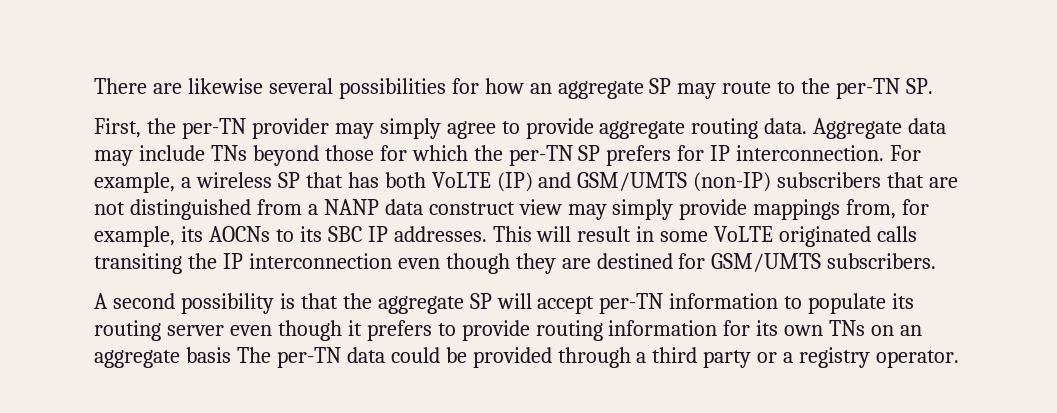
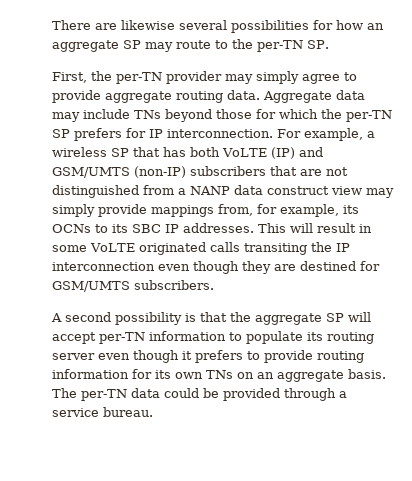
[208,226,270,242] AOCNs -> [52,224,91,233] OCNs
[185,347,231,363] basis -> [348,369,386,379] basis.
[652,347,960,368] third party or a registry operator. -> [52,407,153,417] service bureau.

